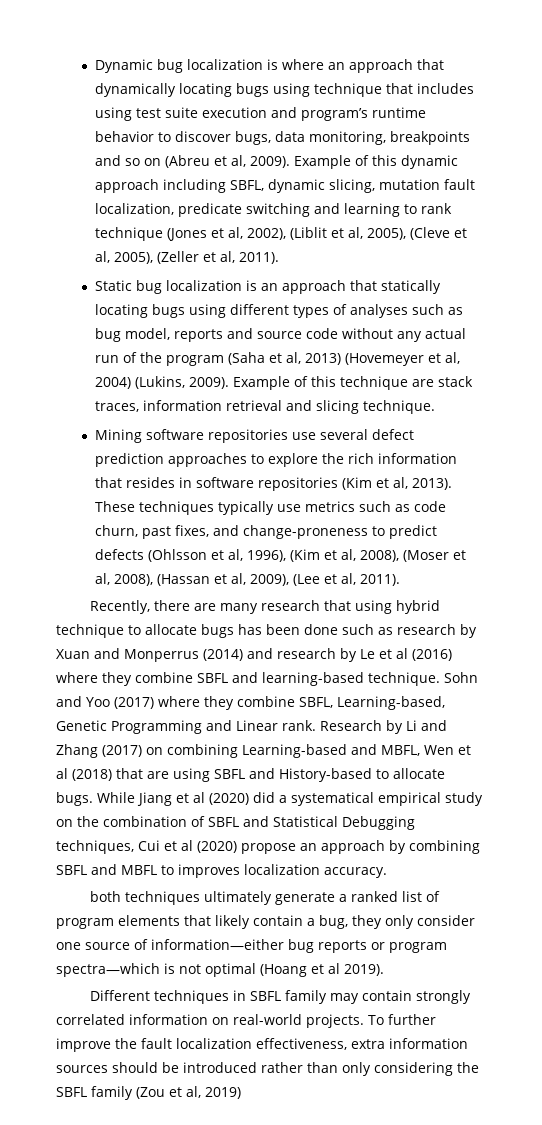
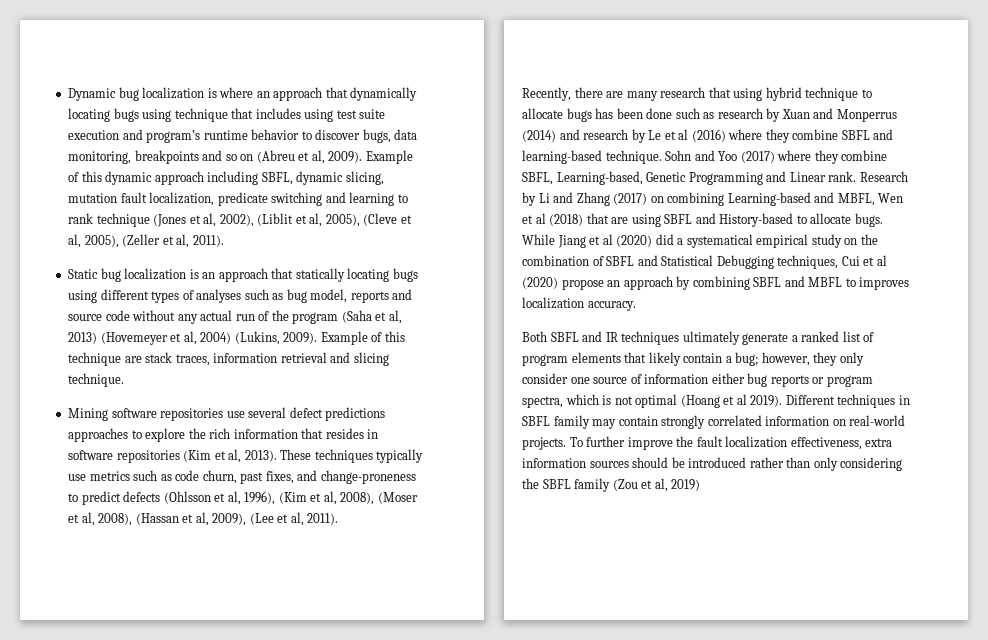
[95,453,165,467] prediction -> [325,407,386,421] predictions
[89,891,121,902] both -> [522,331,618,342] Both SBFL and IR
[319,915,348,929] bug, -> [735,352,810,366] bug; however,
[151,939,284,950] information—either -> [644,373,745,384] information either
[56,963,160,977] spectra—which -> [522,394,599,408] spectra, which
(384, 970) // -> (783, 401) none

